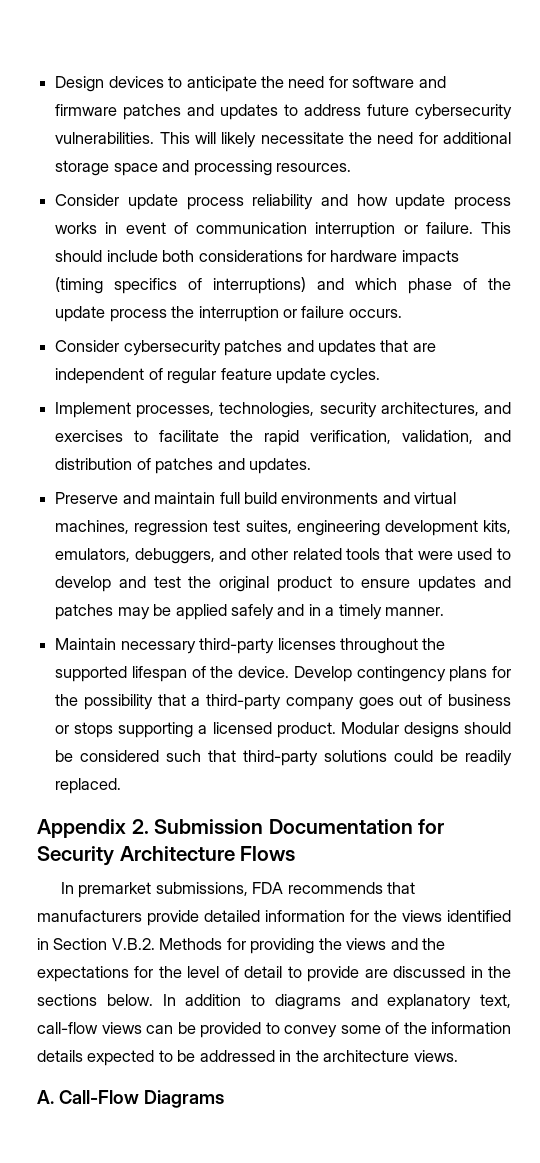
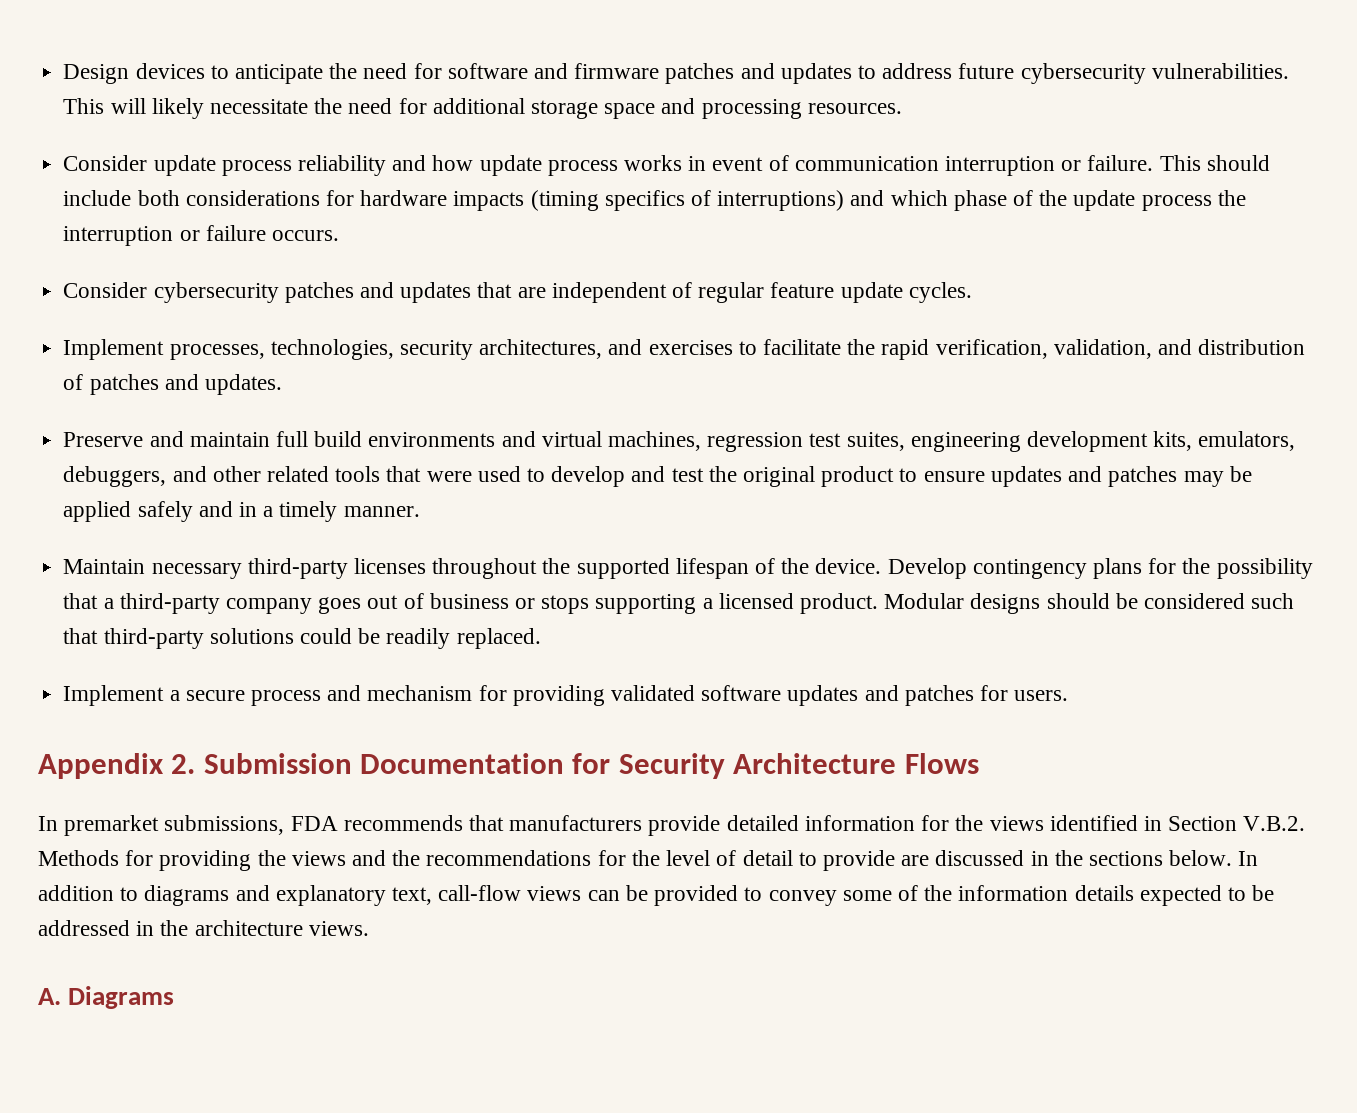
(122, 786) none -> [63,685,1069,706] // Implement a secure process and mechanism for providing validated software updates and patches for users.
[37,966,129,982] expectations -> [426,850,592,866] recommendations
[58,1090,139,1104] Call-Flow -> (61, 996) none

